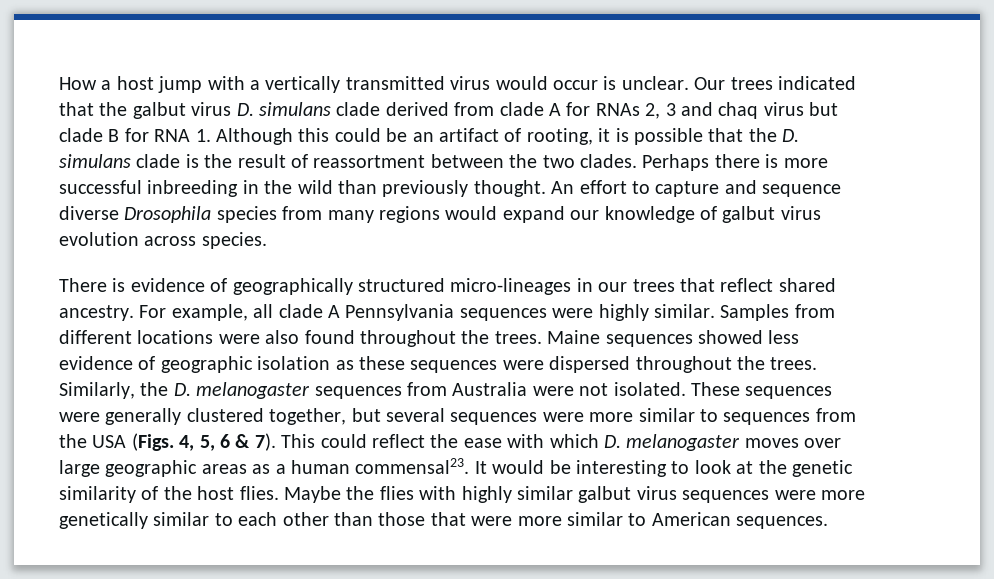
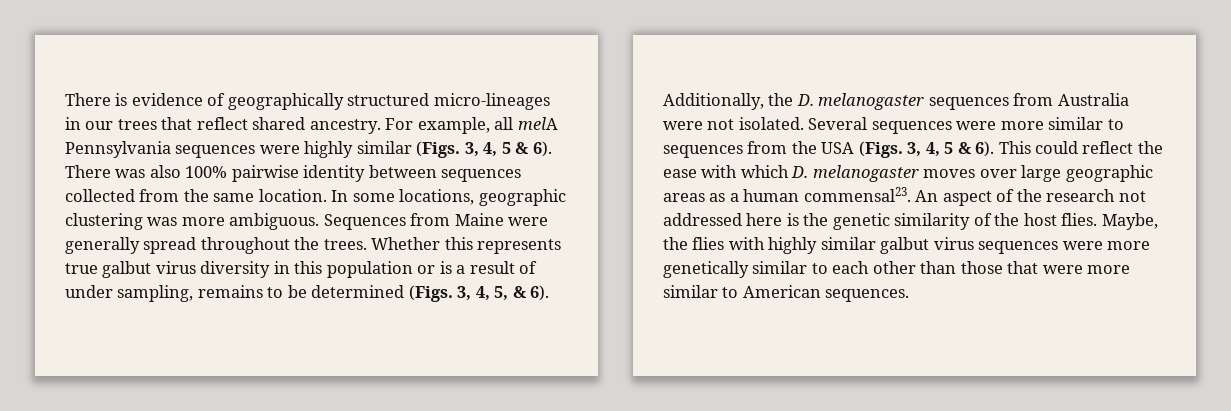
[59,76,856,93] [59,102,839,119] [59,128,800,145] [59,154,828,171] [59,180,842,197] [59,206,821,223] [59,232,267,249] How a host jump with a vertically transmitted virus would occur is unclear. Our trees indicated that the galbut virus D. simulans clade derived from clade A for RNAs 2, 3 and chaq virus but clade B for RNA 1. Although this could be an artifact of rooting, it is possible that the D. simulans clade is the result of reassortment between the two clades. Perhaps there is more successful inbreeding in the wild than previously thought. An effort to capture and sequence diverse Drosophila species from many regions would expand our knowledge of galbut virus evolution across species. // -> (65, 99) none
[278,304,340,318] clade A -> [517,117,558,130] melA
[653,304,835,321] [59,330,800,347] [59,356,818,373] [59,382,135,399] similar. Samples from different locations were also found throughout the trees. Maine sequences showed less evidence of geographic isolation as these sequences were dispersed throughout the trees. Similarly, -> [356,141,552,158] [65,165,522,182] [65,189,566,206] [65,213,549,230] [65,237,562,254] [65,261,538,278] [65,285,550,302] [663,93,764,110] similar (Figs. 3, 4, 5 & 6). There was also 100% pairwise identity between sequences collected from the same location. In some locations, geographic clustering was more ambiguous. Sequences from Maine were generally spread throughout the trees. Whether this represents true galbut virus diversity in this population or is a result of under sampling, remains to be determined (Figs. 3, 4, 5, & 6). Additionally,
[690,382,833,399] [59,408,445,425] These sequences were generally clustered together, but several -> [808,117,868,130] Several
[179,433,276,451] 4, 5, 6 & 7). -> [907,141,995,157] 3, 4, 5 & 6).
[474,460,754,477] It would be interesting to look at -> [915,189,1146,206] [663,213,799,226] An aspect of the research not addressed here is
[284,486,341,503] Maybe -> [1101,213,1158,230] Maybe,

